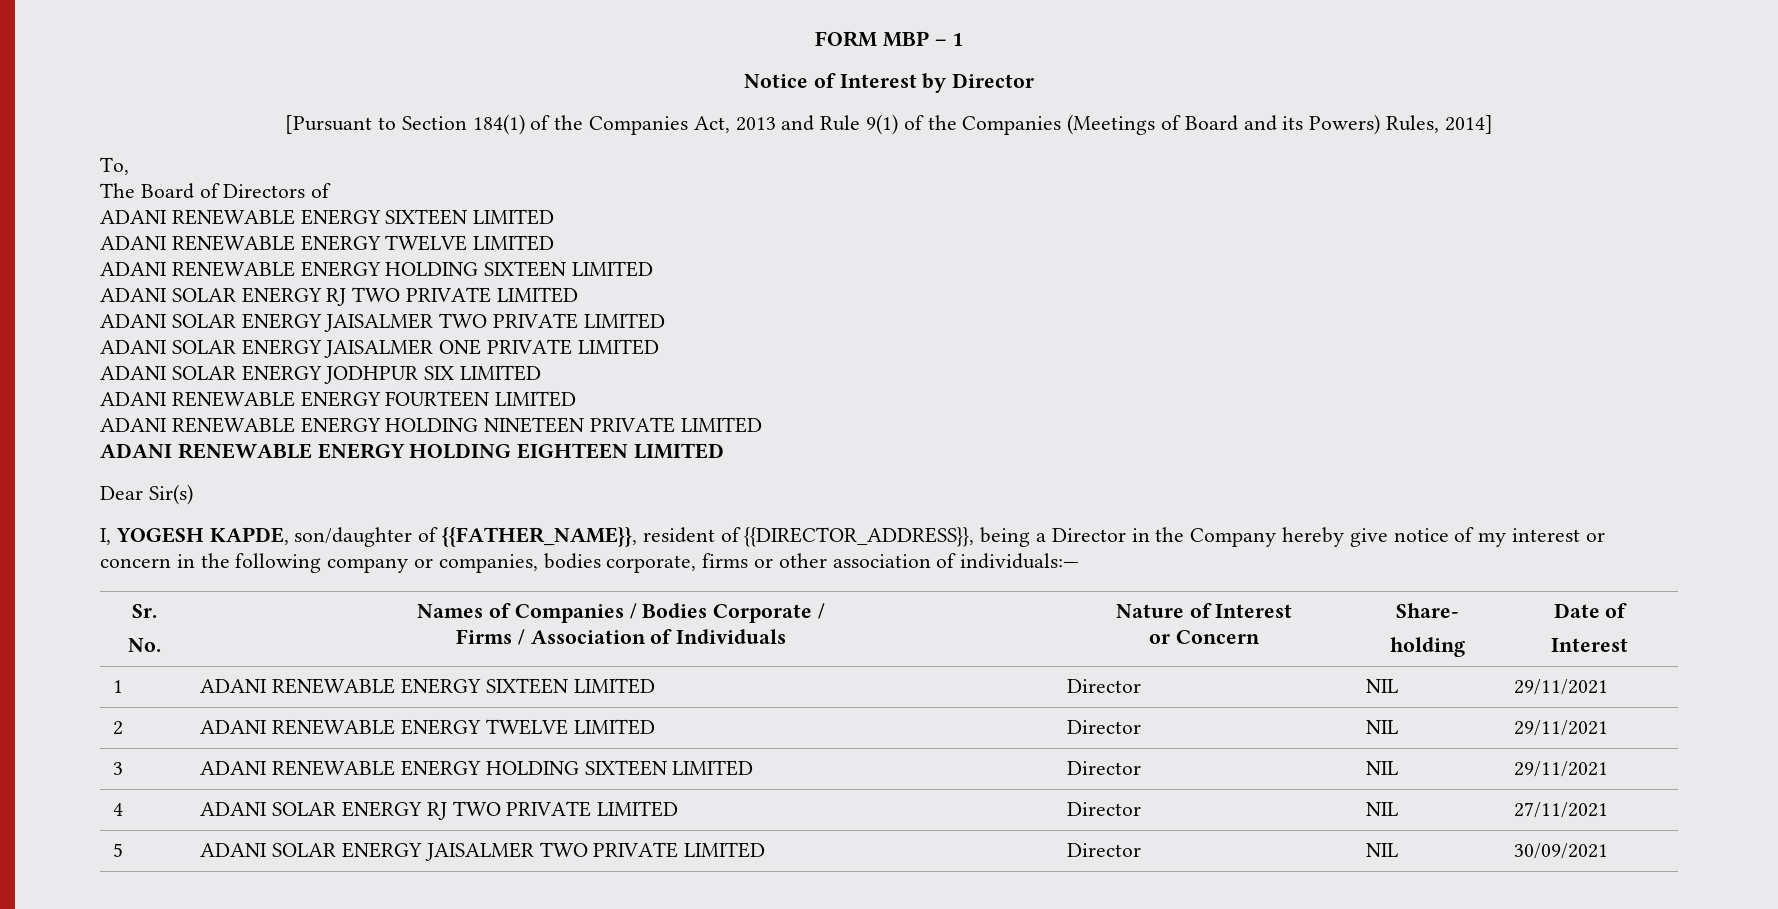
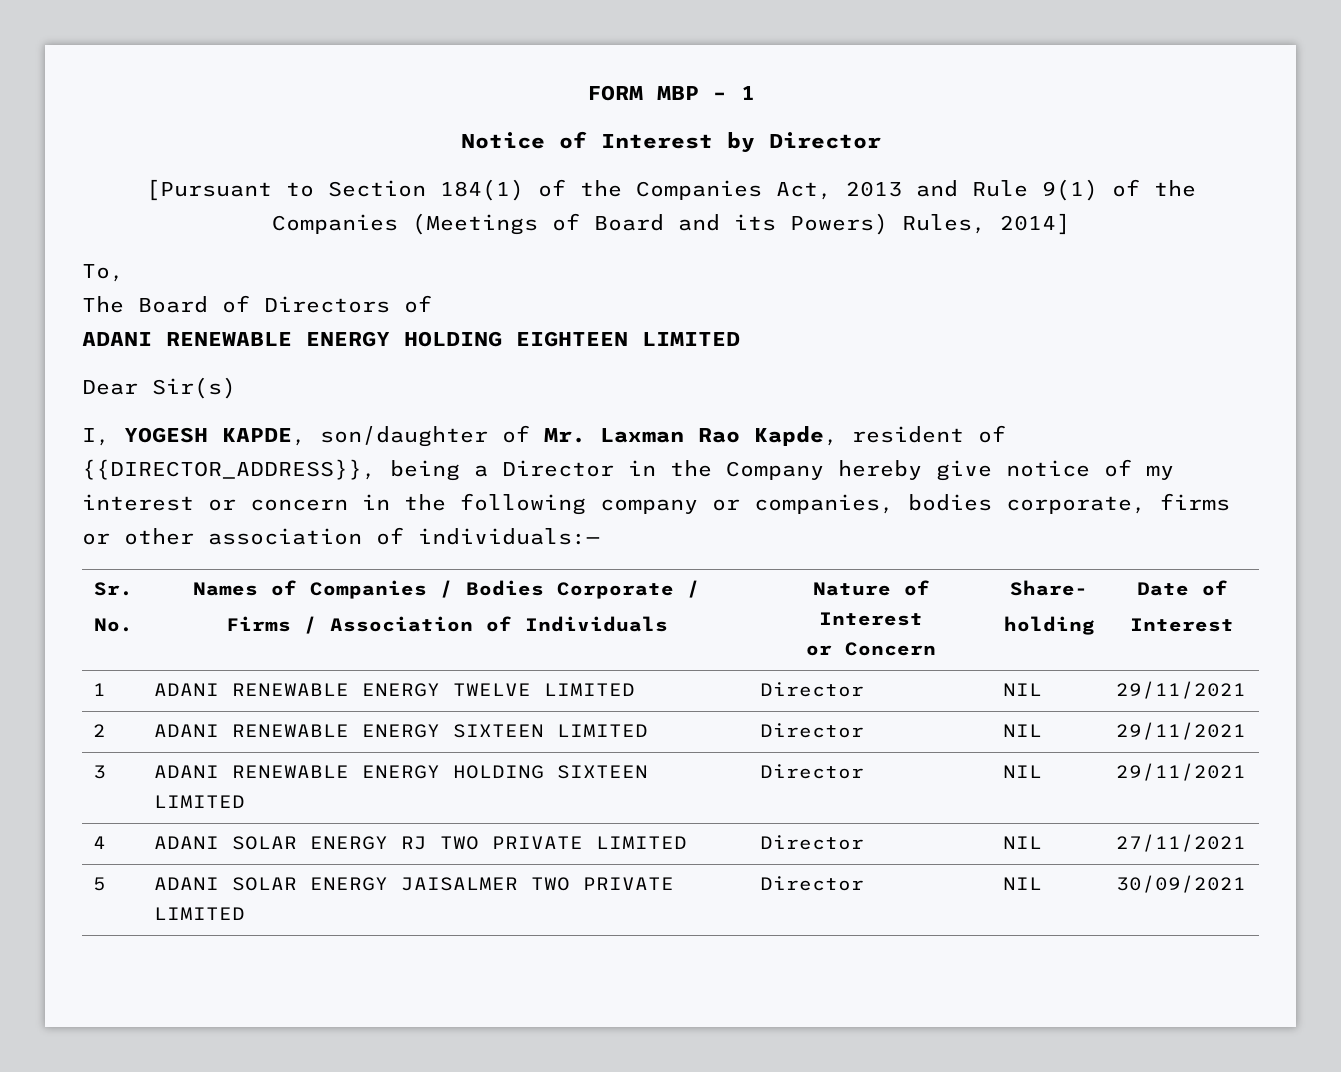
[100,209,555,225] [100,235,555,251] [100,261,654,277] [100,287,578,306] [100,313,665,332] [100,339,659,358] [100,365,542,384] [100,391,577,407] [100,417,762,433] // ADANI RENEWABLE ENERGY SIXTEEN LIMITED // ADANI RENEWABLE ENERGY TWELVE LIMITED // ADANI RENEWABLE ENERGY HOLDING SIXTEEN LIMITED // ADANI SOLAR ENERGY RJ TWO PRIVATE LIMITED // ADANI SOLAR ENERGY JAISALMER TWO PRIVATE LIMITED // ADANI SOLAR ENERGY JAISALMER ONE PRIVATE LIMITED // ADANI SOLAR ENERGY JODHPUR SIX LIMITED // ADANI RENEWABLE ENERGY FOURTEEN LIMITED // ADANI RENEWABLE ENERGY HOLDING NINETEEN PRIVATE LIMITED -> (432, 304) none
[442,527,638,547] {{FATHER_NAME}}, -> [544,426,838,446] Mr. Laxman Rao Kapde,
[485,678,568,694] SIXTEEN -> [452,683,531,696] TWELVE
[485,719,568,735] TWELVE -> [452,724,544,738] SIXTEEN

